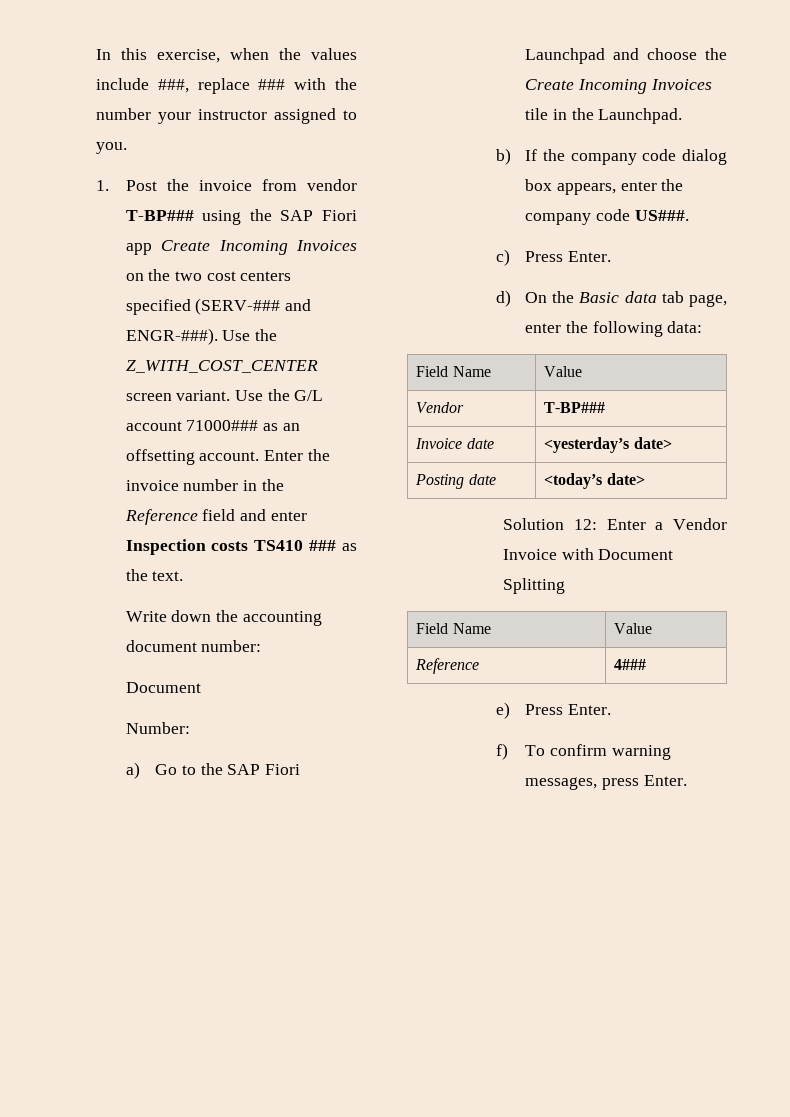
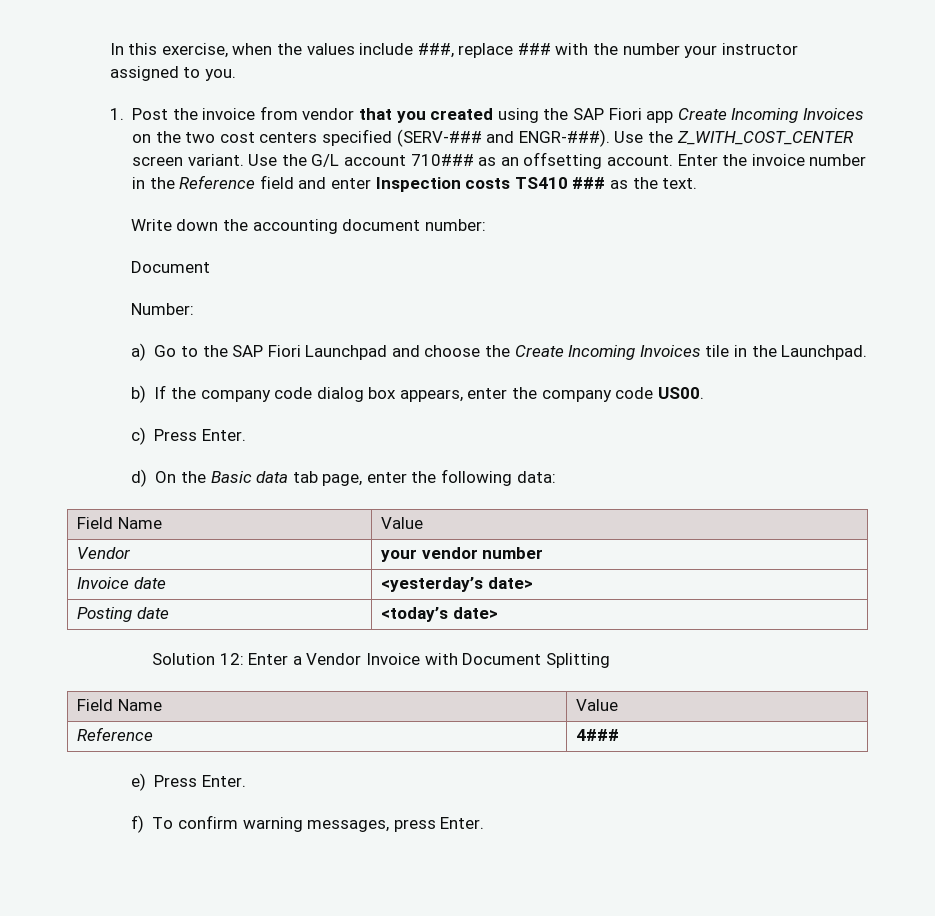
[125,210,194,221] T-BP### -> [359,108,494,123] that you created
[186,420,259,431] 71000### -> [410,154,474,166] 710###
[634,210,689,221] US###. -> [657,387,704,399] US00.
[544,402,606,413] T-BP### -> [381,547,544,562] your vendor number

